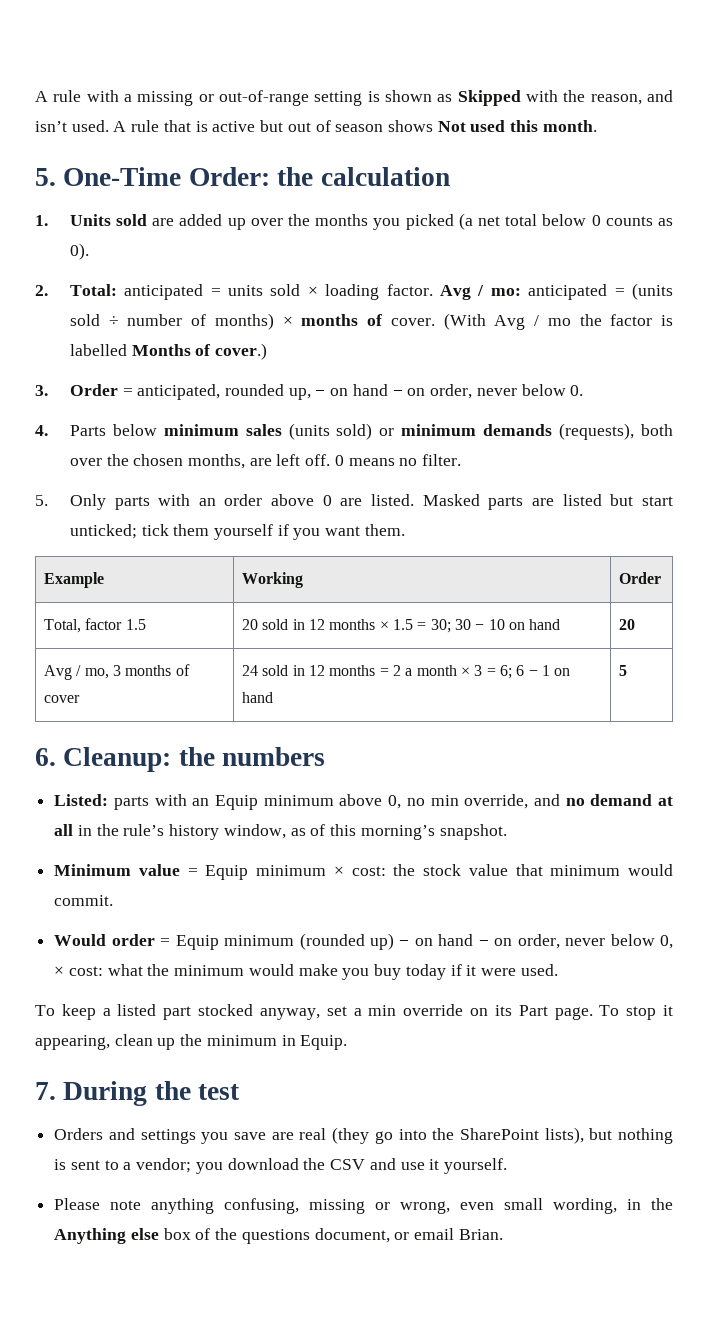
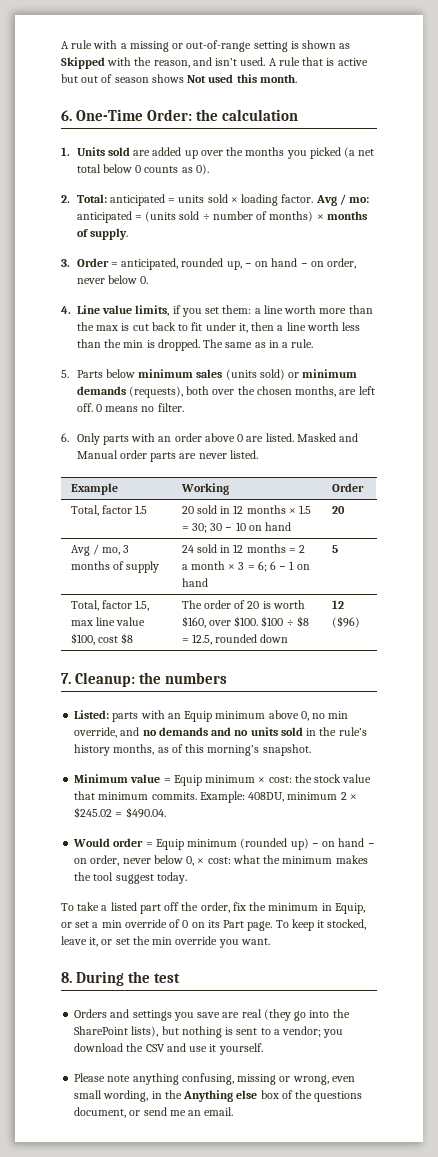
[35,168,56,186] 5. -> [61,110,72,121] 6.
[390,313,673,330] [69,343,268,360] cover. (With Avg / mo the factor is labelled Months of cover.) -> [89,228,128,240] supply.
(48, 430) none -> [77,305,373,317] [77,322,361,333] [77,339,314,351] [61,370,69,378] Line value limits, if you set them: a line worth more than the max is cut back to fit under it, then a line worth less than the min is dropped. The same as in a rule. // 5.
[35,495,48,506] 5. -> [61,433,69,442] 6.
[488,494,673,510] [69,524,405,540] parts are listed but start unticked; tick them yourself if you want them. -> [339,433,359,442] [76,450,258,462] and Manual order parts are never listed.
[44,695,81,703] cover -> [126,561,160,573] supply
[35,748,56,766] // 6. -> [70,600,150,611] [70,617,146,626] [70,633,134,645] [181,600,305,609] [181,616,309,628] [181,634,289,645] [331,600,344,609] [331,616,360,628] [61,673,71,684] // Total, factor 1.5, max line value $100, cost $8 | The order of 20 is worth $160, over $100. $100 ÷ $8 = 12.5, rounded down | 12 ($96) // 7.
[590,794,673,806] [54,824,74,836] demand at all -> [158,727,303,736] demands and no units sold
[223,824,286,839] window, -> [113,744,155,755] months,
[628,864,673,876] [54,895,114,906] would commit. -> [151,791,357,803] [74,807,166,818] commits. Example: 408DU, minimum 2 × $245.02 = $490.04.
[248,964,558,980] [35,1004,96,1020] would make you buy today if it were used. // To keep -> [335,855,368,864] [74,872,187,884] [61,902,100,911] makes the tool suggest today. // To take
[198,1004,320,1020] stocked anyway, -> [164,902,365,914] [61,922,72,928] off the order, fix the minimum in Equip, or
(464, 1010) none -> [169,919,189,928] of 0
[626,1005,673,1020] [35,1034,348,1050] [35,1082,56,1100] stop it appearing, clean up the minimum in Equip. // 7. -> [291,919,367,931] [61,936,270,948] [61,972,72,983] keep it stocked, leave it, or set the min override you want. // 8.
[414,1228,503,1240] email Brian. -> [143,1107,234,1116] send me an email.

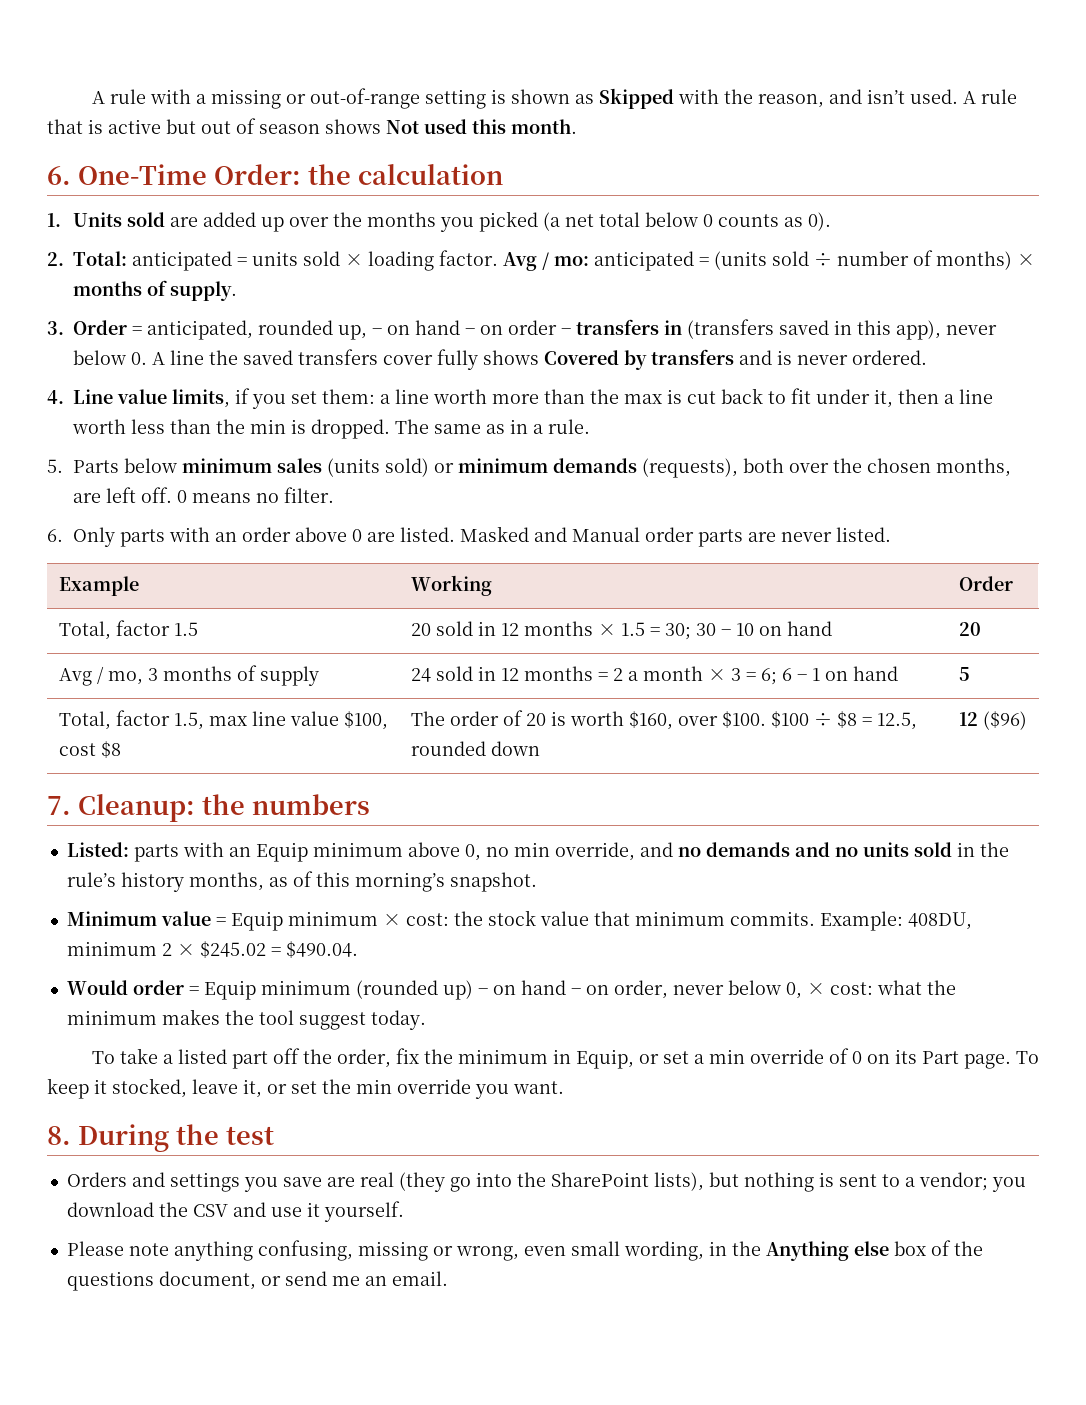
[327,258,357,269] [76,275,149,284] order, never below 0. -> [508,319,997,340] [73,349,927,370] order − transfers in (transfers saved in this app), never below 0. A line the saved transfers cover fully shows Covered by transfers and is never ordered.

